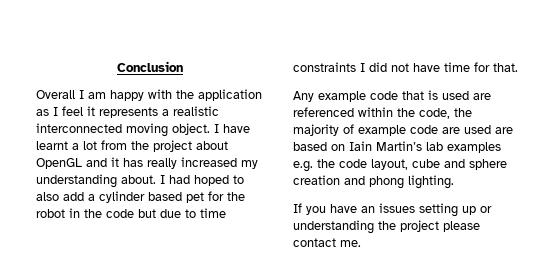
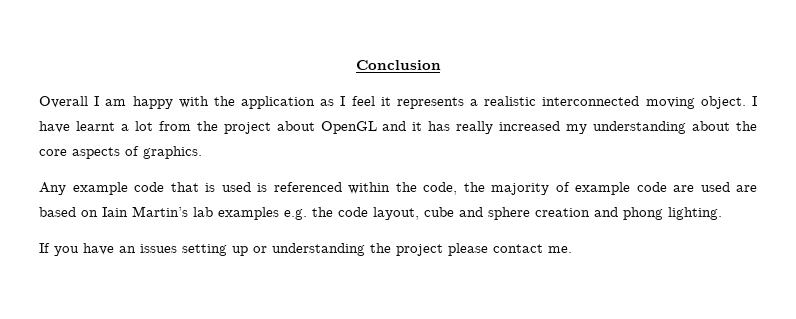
[121,175,244,186] [36,191,245,203] [36,208,226,218] [293,62,518,72] about. I had hoped to also add a cylinder based pet for the robot in the code but due to time constraints I did not have time for that. -> [692,121,758,131] [39,146,202,159] about the core aspects of graphics.
[473,93,491,100] are -> [257,183,267,192] is

